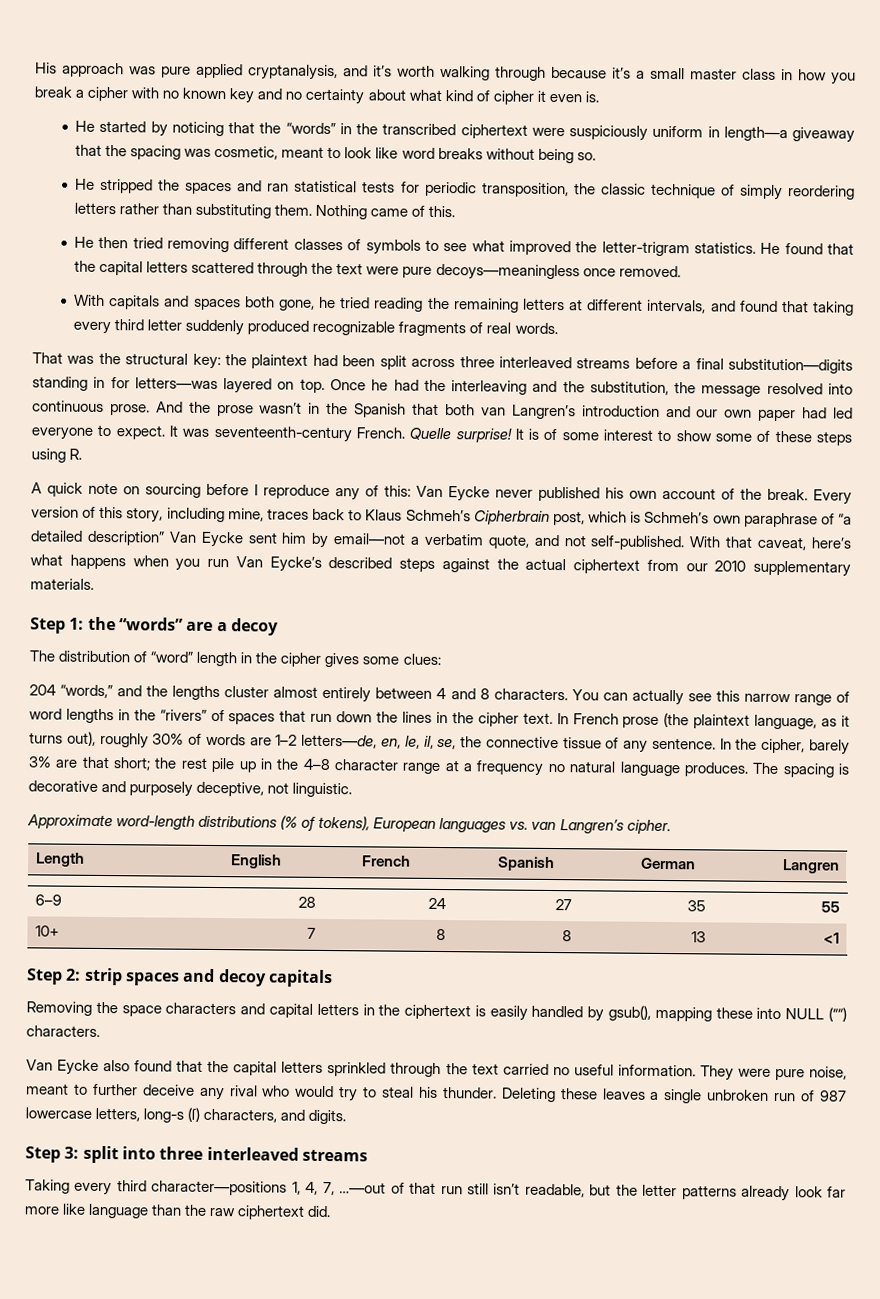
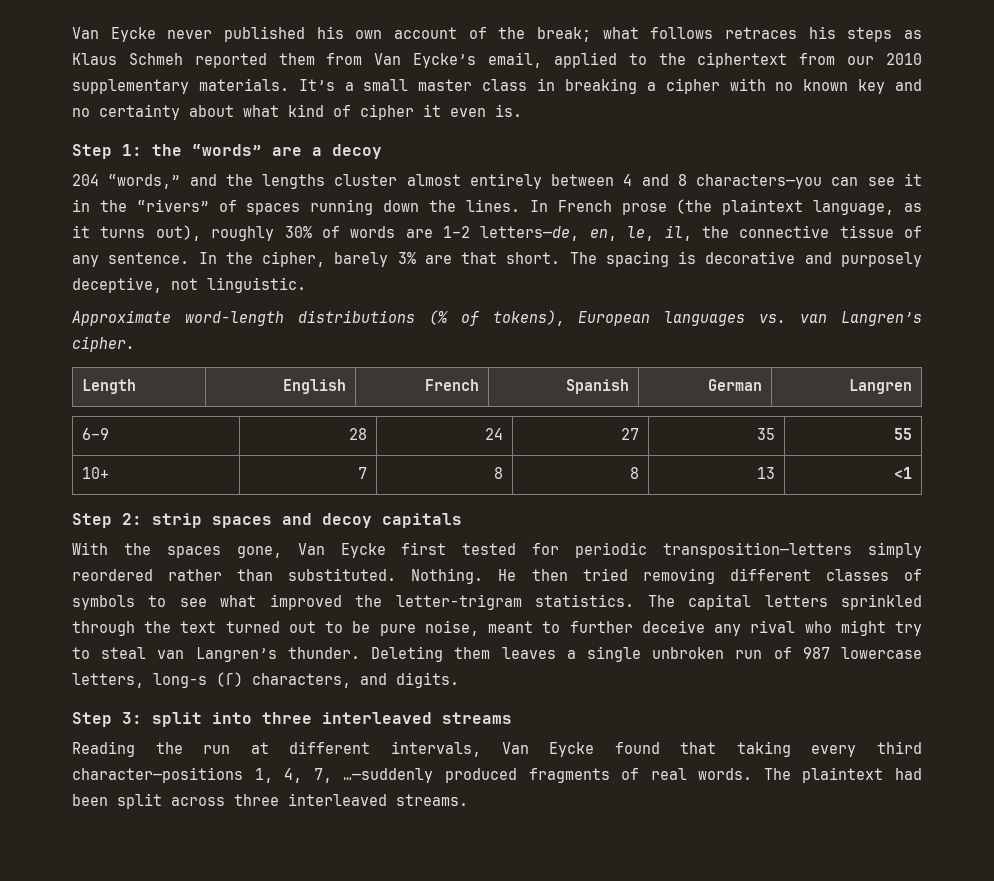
[35,62,631,81] His approach was pure applied cryptanalysis, and it’s worth walking through because it’s -> [72,26,922,42] [72,52,923,68] [72,78,335,94] Van Eycke never published his own account of the break; what follows retraces his steps as Klaus Schmeh reported them from Van Eycke’s email, applied to the ciphertext from our 2010 supplementary materials. It’s
[798,69,856,85] [34,86,72,98] how you break -> [564,78,637,94] breaking
[75,120,856,143] [75,144,596,164] [75,178,856,201] [74,202,456,220] [74,236,854,257] [74,260,681,281] [74,294,855,316] [73,319,558,337] [32,352,853,374] [32,376,854,397] [32,400,854,422] [31,424,852,446] [31,448,83,463] [31,482,852,505] [31,506,852,528] [30,530,852,551] [30,554,851,577] [30,578,94,590] // He started by noticing that the “words” in the transcribed ciphertext were suspiciously uniform in length—a giveaway that the spacing was cosmetic, meant to look like word breaks without being so. // He stripped the spaces and ran statistical tests for periodic transposition, the classic technique of simply reordering letters rather than substituting them. Nothing came of this. // He then tried removing different classes of symbols to see what improved the letter-trigram statistics. He found that the capital letters scattered through the text were pure decoys—meaningless once removed. // With capitals and spaces both gone, he tried reading the remaining letters at different intervals, and found that taking every third letter suddenly produced recognizable fragments of real words. // That was the structural key: the plaintext had been split across three interleaved streams before a final substitution—digits standing in for letters—was layered on top. Once he had the interleaving and the substitution, the message resolved into continuous prose. And the prose wasn’t in the Spanish that both van Langren’s introduction and our own paper had led everyone to expect. It was seventeenth-century French. Quelle surprise! It is of some interest to show some of these steps using R. // A quick note on sourcing before I reproduce any of this: Van Eycke never published his own account of the break. Every version of this story, including mine, traces back to Klaus Schmeh’s Cipherbrain post, which is Schmeh’s own paraphrase of “a detailed description” Van Eycke sent him by email—not a verbatim quote, and not self-published. With that caveat, here’s what happens when you run Van Eycke’s described steps against the actual ciphertext from our 2010 supplementary materials. -> (522, 110) none
[29,650,441,668] // The distribution of “word” length in the cipher gives some clues: -> (382, 151) none
[493,688,850,706] [29,708,114,724] characters. You can actually see this narrow range of word lengths -> [696,173,922,189] characters—you can see it
[279,710,553,727] that run down the lines in the cipher text. -> [310,199,520,215] running down the lines.
[437,738,457,750] se, -> (692, 233) none
[113,757,749,777] short; the rest pile up in the 4–8 character range at a frequency no natural language produces. -> [506,252,561,264] short.
[26,1001,847,1022] [26,1025,100,1037] [26,1059,230,1075] Removing the space characters and capital letters in the ciphertext is easily handled by gsub(), mapping these into NULL (““) characters. // Van Eycke also found that the -> [72,542,922,558] [72,568,922,584] [72,594,675,610] With the spaces gone, Van Eycke first tested for periodic transposition—letters simply reordered rather than substituted. Nothing. He then tried removing different classes of symbols to see what improved the letter-trigram statistics. The
[502,1063,771,1081] carried no useful information. They were -> [225,621,371,633] turned out to be
[295,1085,335,1098] would -> [840,620,886,636] might
[418,1086,438,1098] his -> [157,647,277,662] van Langren’s
[560,1088,598,1100] these -> [454,647,491,659] them
[25,1179,70,1194] Taking -> [72,741,791,757] Reading the run at different intervals, Van Eycke found that taking
[339,1182,847,1202] [24,1203,332,1220] …—out of that run still isn’t readable, but the letter patterns already look far more like language than the raw ciphertext did. -> [343,767,923,783] [72,793,468,809] …—suddenly produced fragments of real words. The plaintext had been split across three interleaved streams.

